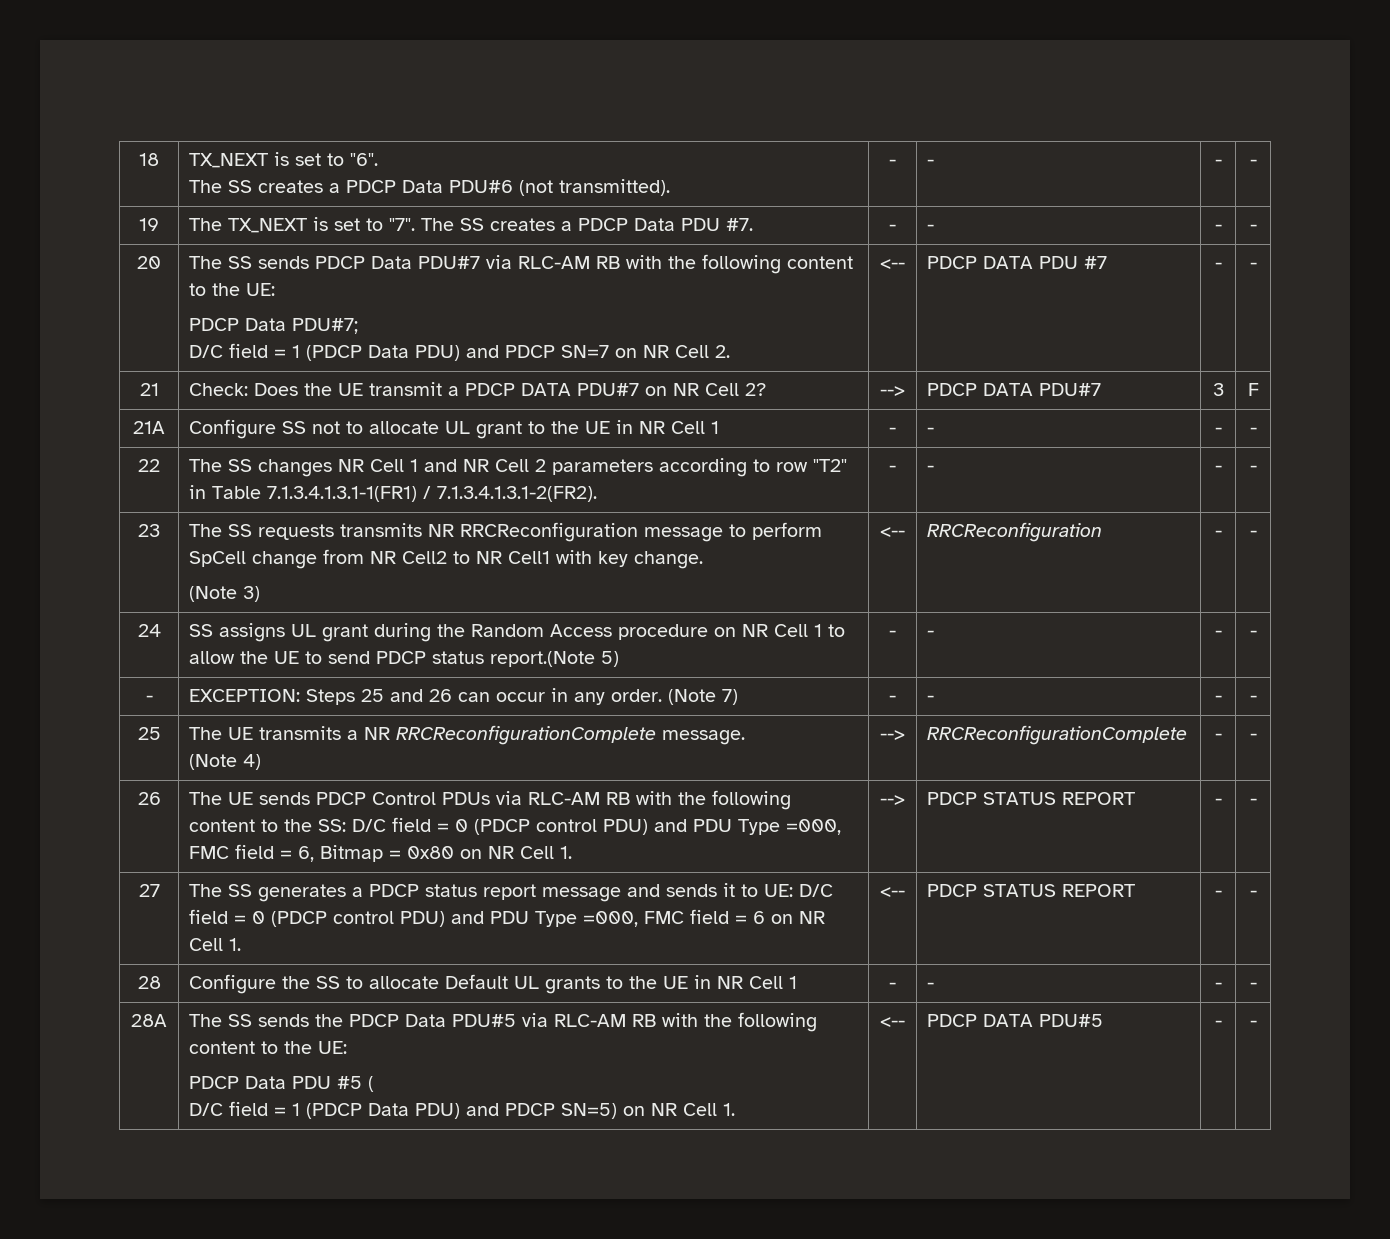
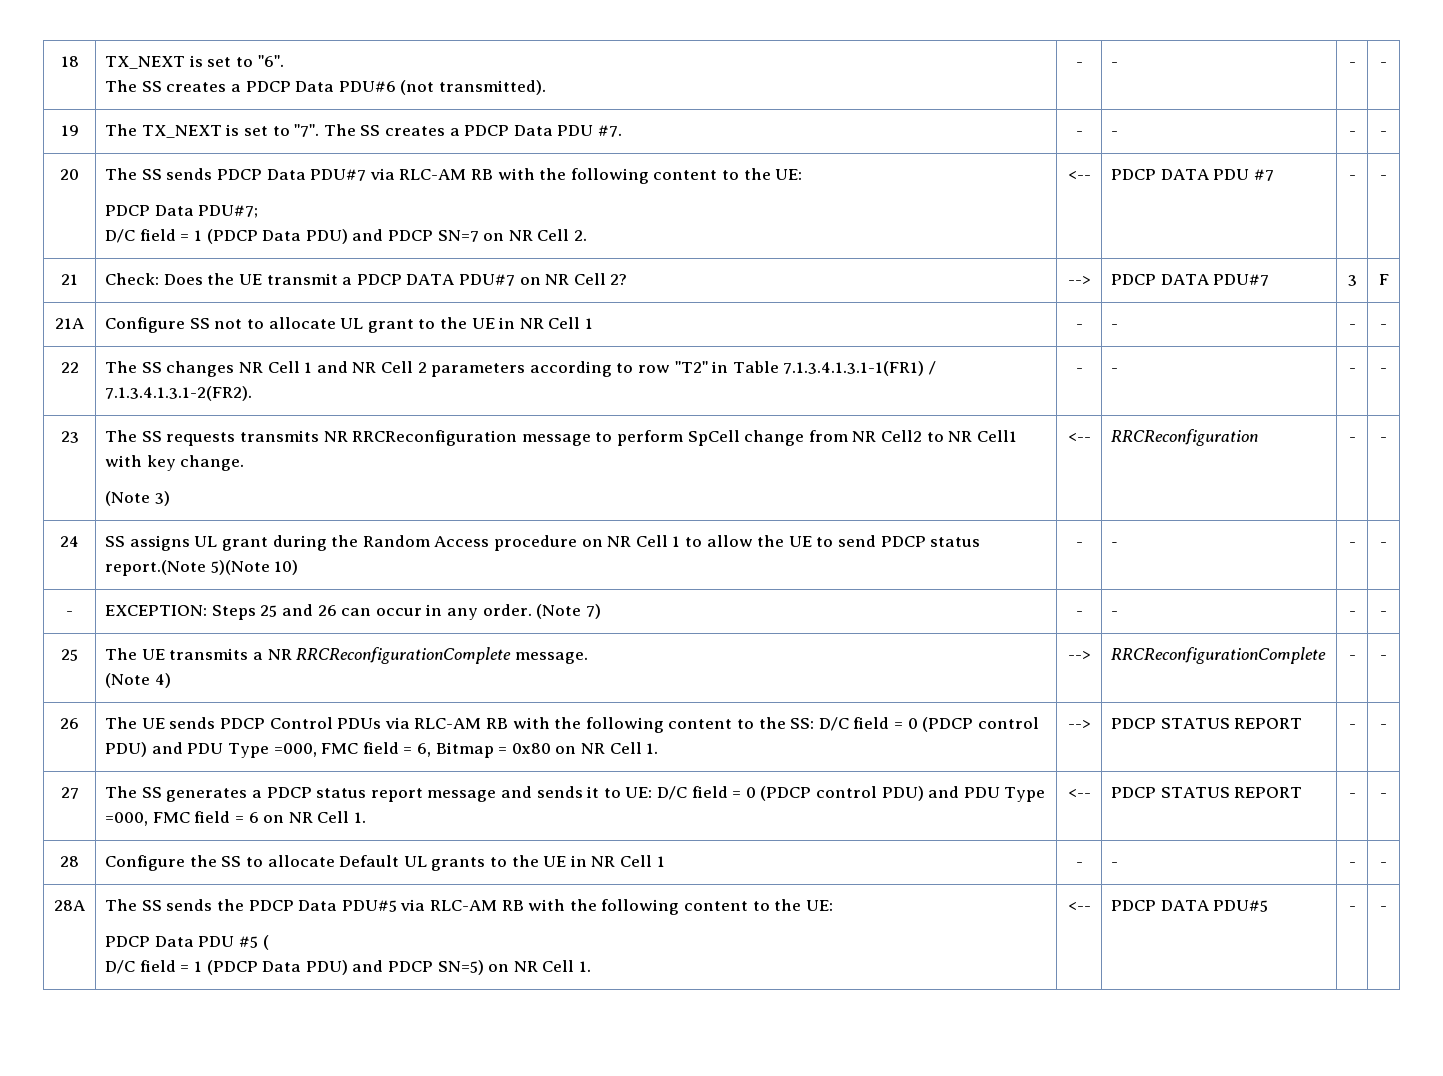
[601,651,620,667] 5) -> [210,560,299,575] 5)(Note 10)

